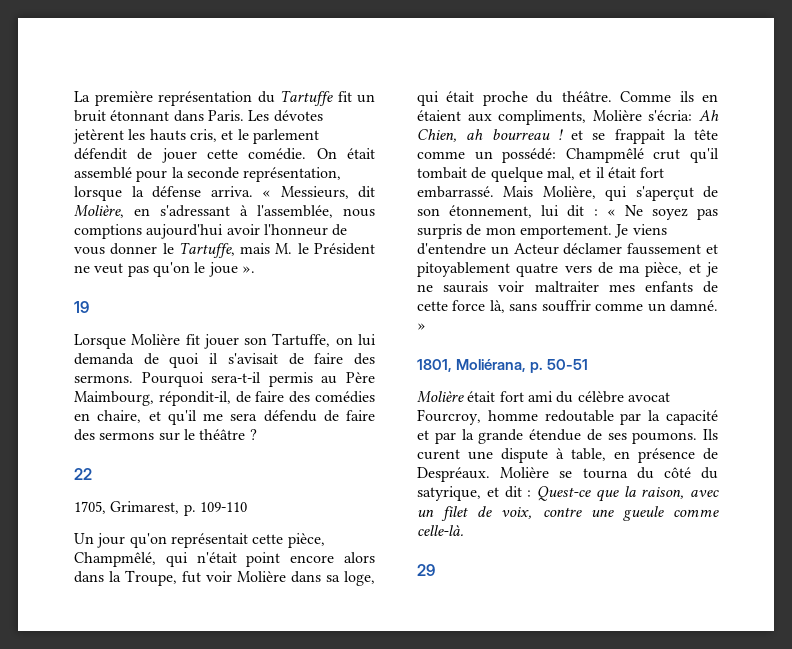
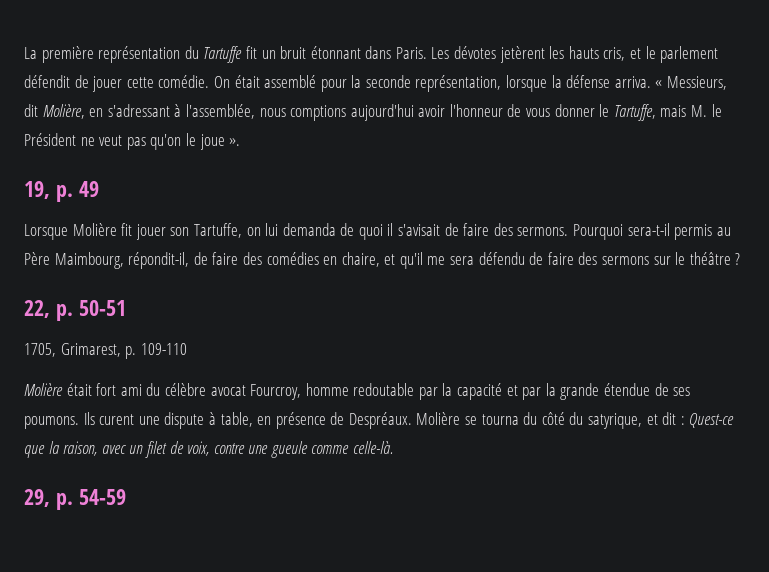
[74,301,89,313] 19 -> [24,181,99,202] 19, p. 49
[74,468,92,480] 22 -> [24,300,126,321] 22, p. 50-51
[74,533,325,548] [74,552,375,567] [74,570,375,586] [417,91,718,106] [417,110,719,125] [417,129,718,144] [417,148,719,163] [417,167,665,182] [417,186,718,201] [417,205,718,220] [417,224,667,239] [417,243,718,255] [417,262,718,277] [417,281,718,293] [417,300,718,313] [417,323,426,330] [417,359,589,373] // Un jour qu'on représentait cette pièce, Champmêlé, qui n'était point encore alors dans la Troupe, fut voir Molière dans sa loge, qui était proche du théâtre. Comme ils en étaient aux compliments, Molière s'écria: Ah Chien, ah bourreau ! et se frappait la tête comme un possédé: Champmêlé crut qu'il tombait de quelque mal, et il était fort embarrassé. Mais Molière, qui s'aperçut de son étonnement, lui dit : « Ne soyez pas surpris de mon emportement. Je viens d'entendre un Acteur déclamer faussement et pitoyablement quatre vers de ma pièce, et je ne saurais voir maltraiter mes enfants de cette force là, sans souffrir comme un damné. » // 1801, Moliérana, p. 50-51 -> (187, 349) none
[417,564,435,576] 29 -> [24,489,126,510] 29, p. 54-59

